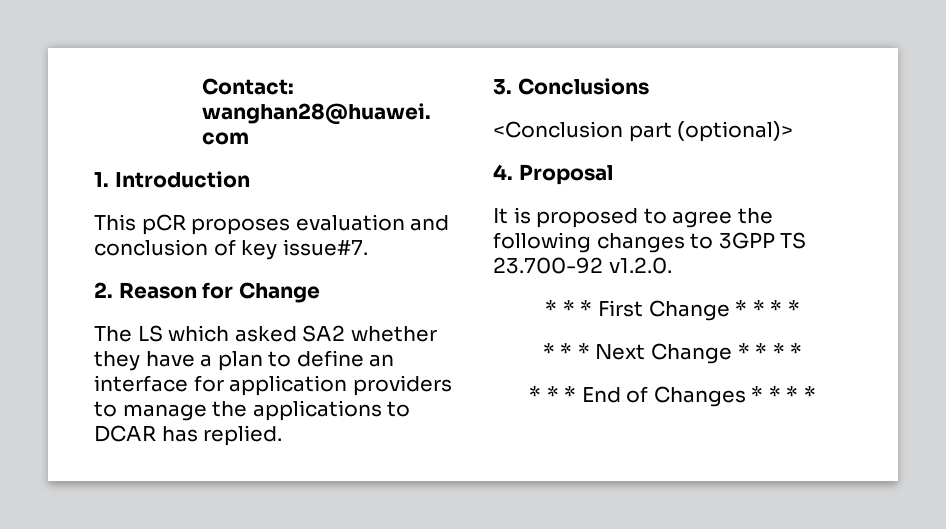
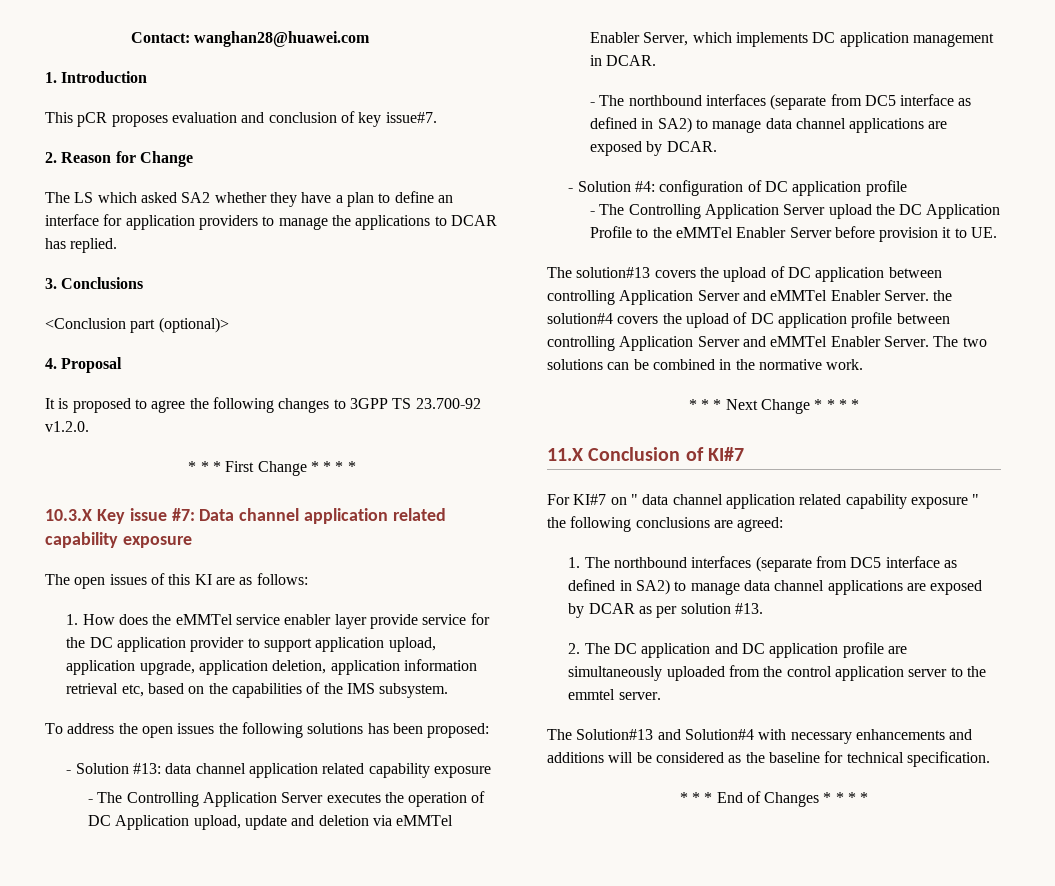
(800, 308) none -> [45,508,447,524] [45,532,192,548] [45,573,308,589] [66,613,490,629] [66,637,436,652] [66,659,478,675] [66,682,449,698] [45,722,490,738] [66,763,492,778] [87,791,486,807] [87,815,454,830] [589,32,994,47] [589,55,657,66] [589,94,972,110] [589,117,948,133] [589,141,717,156] [568,180,907,196] [589,204,1001,219] [589,226,998,242] [547,266,942,282] [547,290,953,305] [547,312,950,328] [547,336,987,351] [547,359,864,370] // 10.3.X Key issue #7: Data channel application related capability exposure // The open issues of this KI are as follows: // 1. How does the eMMTel service enabler layer provide service for the DC application provider to support application upload, application upgrade, application deletion, application information retrieval etc, based on the capabilities of the IMS subsystem. // To address the open issues the following solutions has been proposed: // - Solution #13: data channel application related capability exposure // - The Controlling Application Server executes the operation of DC Application upload, update and deletion via eMMTel Enabler Server, which implements DC application management in DCAR. // - The northbound interfaces (separate from DC5 interface as defined in SA2) to manage data channel applications are exposed by DCAR. // - Solution #4: configuration of DC application profile // - The Controlling Application Server upload the DC Application Profile to the eMMTel Enabler Server before provision it to UE. // The solution#13 covers the upload of DC application between controlling Application Server and eMMTel Enabler Server. the solution#4 covers the upload of DC application profile between controlling Application Server and eMMTel Enabler Server. The two solutions can be combined in the normative work.
(803, 351) none -> [547,447,745,461] [547,494,980,509] [547,516,784,532] [568,556,958,572] [568,579,983,595] [568,603,764,618] [568,642,908,658] [568,665,987,681] [568,689,661,700] [547,729,973,744] [547,751,990,767] // 11.X Conclusion of KI#7 // For KI#7 on " data channel application related capability exposure " the following conclusions are agreed: // 1. The northbound interfaces (separate from DC5 interface as defined in SA2) to manage data channel applications are exposed by DCAR as per solution #13. // 2. The DC application and DC application profile are simultaneously uploaded from the control application server to the emmtel server. // The Solution#13 and Solution#4 with necessary enhancements and additions will be considered as the baseline for technical specification.

